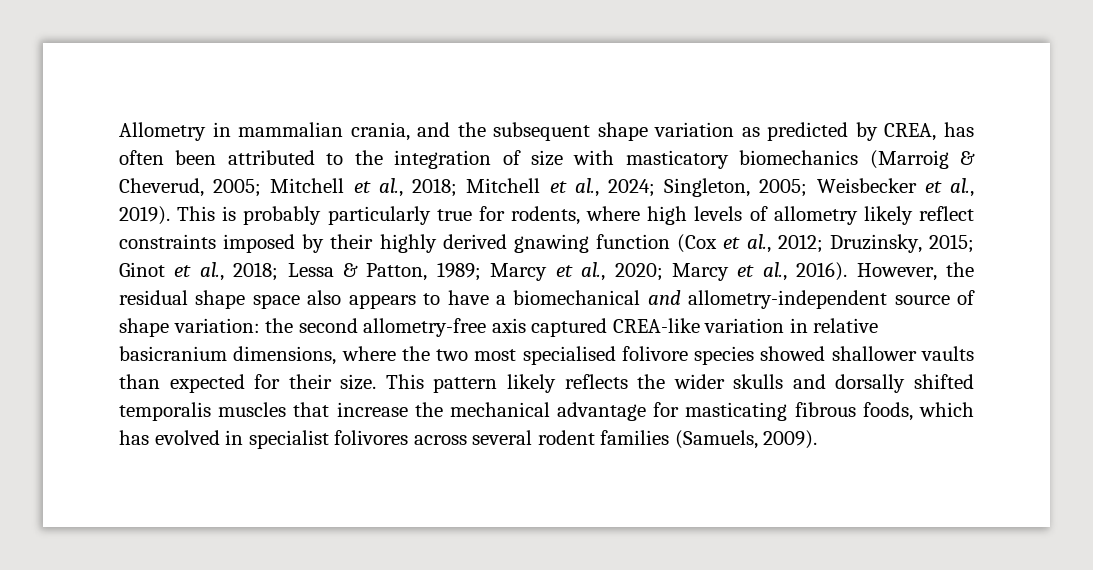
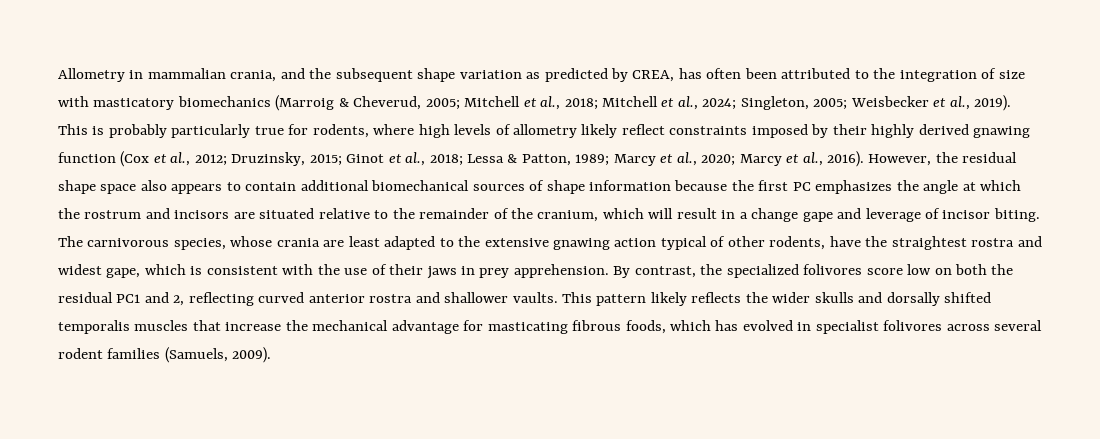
[447,290,975,309] [119,318,879,337] [119,346,974,365] [119,374,377,393] have a biomechanical and allometry-independent source of shape variation: the second allometry-free axis captured CREA-like variation in relative basicranium dimensions, where the two most specialised folivore species showed shallower vaults than expected for their size. -> [245,180,1022,194] [58,208,1040,222] [58,236,1042,250] [58,264,1014,279] [58,292,558,306] contain additional biomechanical sources of shape information because the first PC emphasizes the angle at which the rostrum and incisors are situated relative to the remainder of the cranium, which will result in a change gape and leverage of incisor biting. The carnivorous species, whose crania are least adapted to the extensive gnawing action typical of other rodents, have the straightest rostra and widest gape, which is consistent with the use of their jaws in prey apprehension. By contrast, the specialized folivores score low on both the residual PC1 and 2, reflecting curved anterior rostra and shallower vaults.

